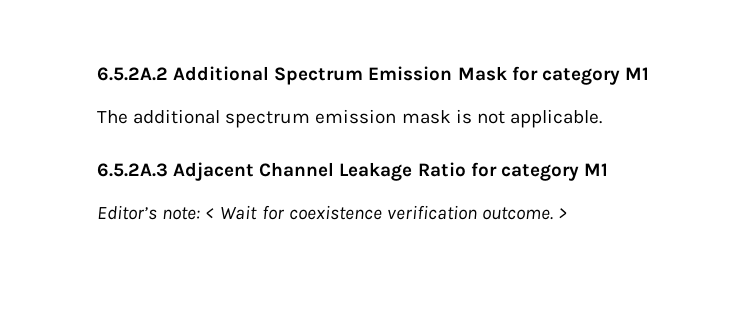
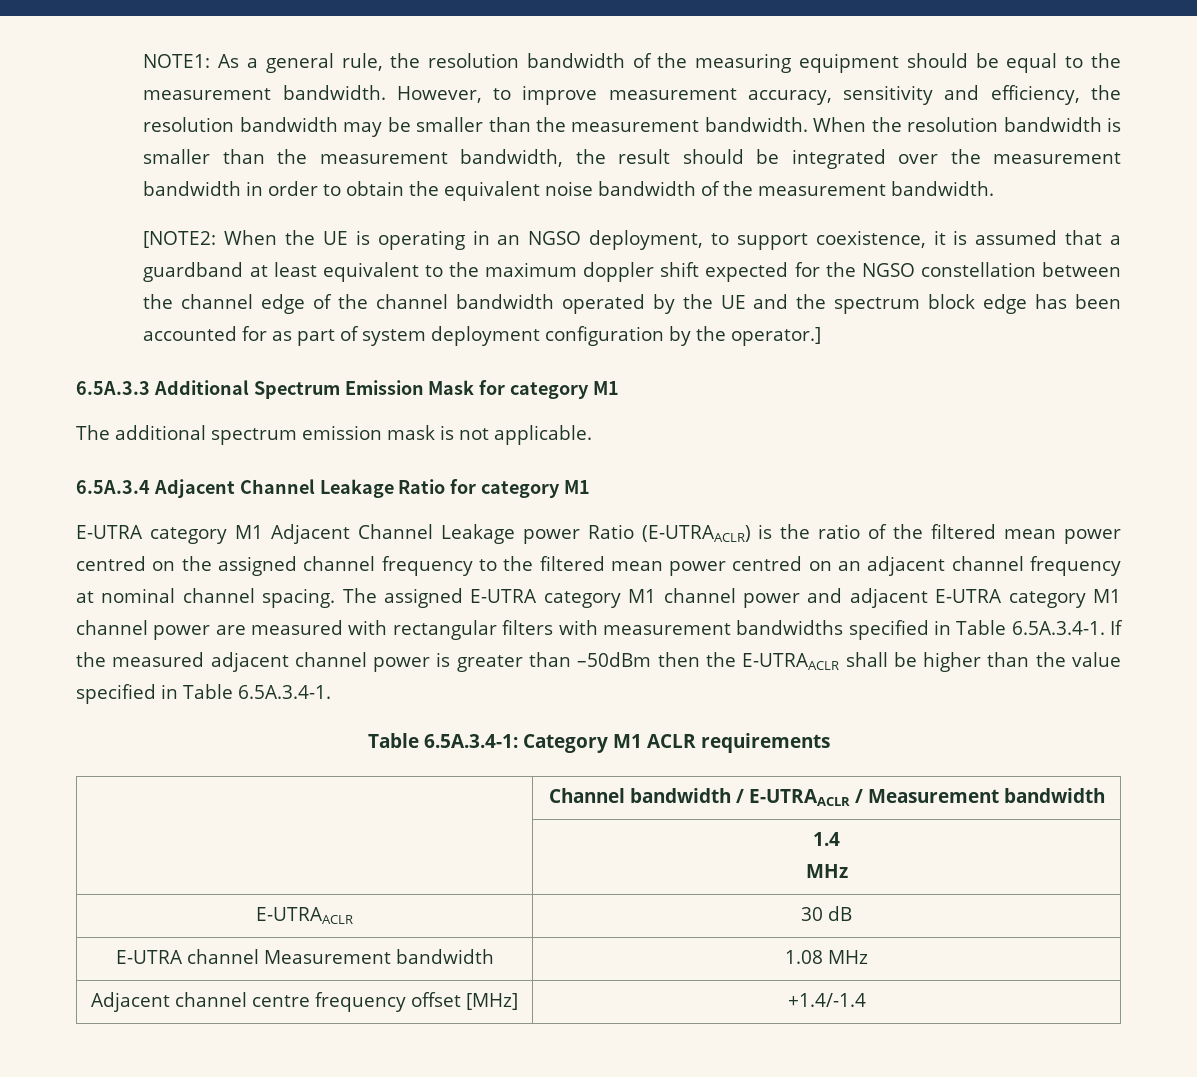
[97,67,168,81] 6.5.2A.2 -> [143,53,1122,73] [143,85,1122,105] [143,117,1121,137] [143,149,1121,169] [143,181,995,201] [143,230,1121,250] [143,262,1121,282] [143,294,1121,314] [143,326,822,346] [76,381,150,395] NOTE1: As a general rule, the resolution bandwidth of the measuring equipment should be equal to the measurement bandwidth. However, to improve measurement accuracy, sensitivity and efficiency, the resolution bandwidth may be smaller than the measurement bandwidth. When the resolution bandwidth is smaller than the measurement bandwidth, the result should be integrated over the measurement bandwidth in order to obtain the equivalent noise bandwidth of the measurement bandwidth. // [NOTE2: When the UE is operating in an NGSO deployment, to support coexistence, it is assumed that a guardband at least equivalent to the maximum doppler shift expected for the NGSO constellation between the channel edge of the channel bandwidth operated by the UE and the spectrum block edge has been accounted for as part of system deployment configuration by the operator.] // 6.5A.3.3
[97,163,168,177] 6.5.2A.3 -> [76,480,150,494] 6.5A.3.4
[97,205,569,220] Editor’s note: < Wait for coexistence verification outcome. > -> [76,524,1121,544] [76,556,1121,576] [76,588,1121,608] [76,620,1123,640] [76,652,1121,672] [76,684,331,704] [367,733,830,753] [548,788,1105,806] [813,832,840,846] [805,864,848,878] [256,907,353,924] [801,906,852,921] [115,949,494,964] [785,950,868,964] [91,992,518,1012] [787,993,866,1007] E-UTRA category M1 Adjacent Channel Leakage power Ratio (E-UTRAACLR) is the ratio of the filtered mean power centred on the assigned channel frequency to the filtered mean power centred on an adjacent channel frequency at nominal channel spacing. The assigned E-UTRA category M1 channel power and adjacent E-UTRA category M1 channel power are measured with rectangular filters with measurement bandwidths specified in Table 6.5A.3.4-1. If the measured adjacent channel power is greater than –50dBm then the E-UTRAACLR shall be higher than the value specified in Table 6.5A.3.4-1. // Table 6.5A.3.4-1: Category M1 ACLR requirements // | Channel bandwidth / E-UTRAACLR / Measurement bandwidth // | 1.4 // MHz // E-UTRAACLR | 30 dB // E-UTRA channel Measurement bandwidth | 1.08 MHz // Adjacent channel centre frequency offset [MHz] | +1.4/-1.4

